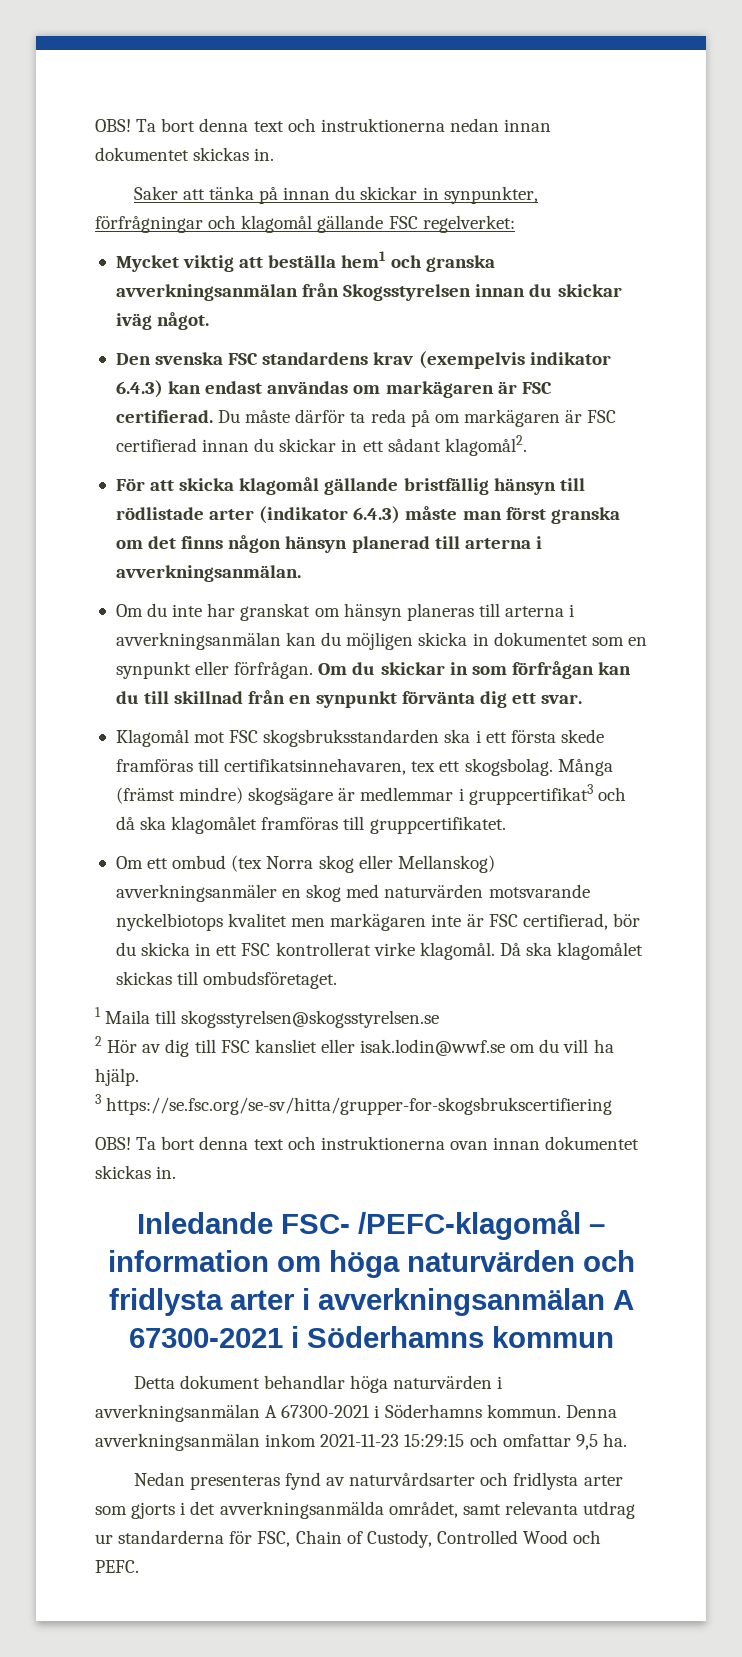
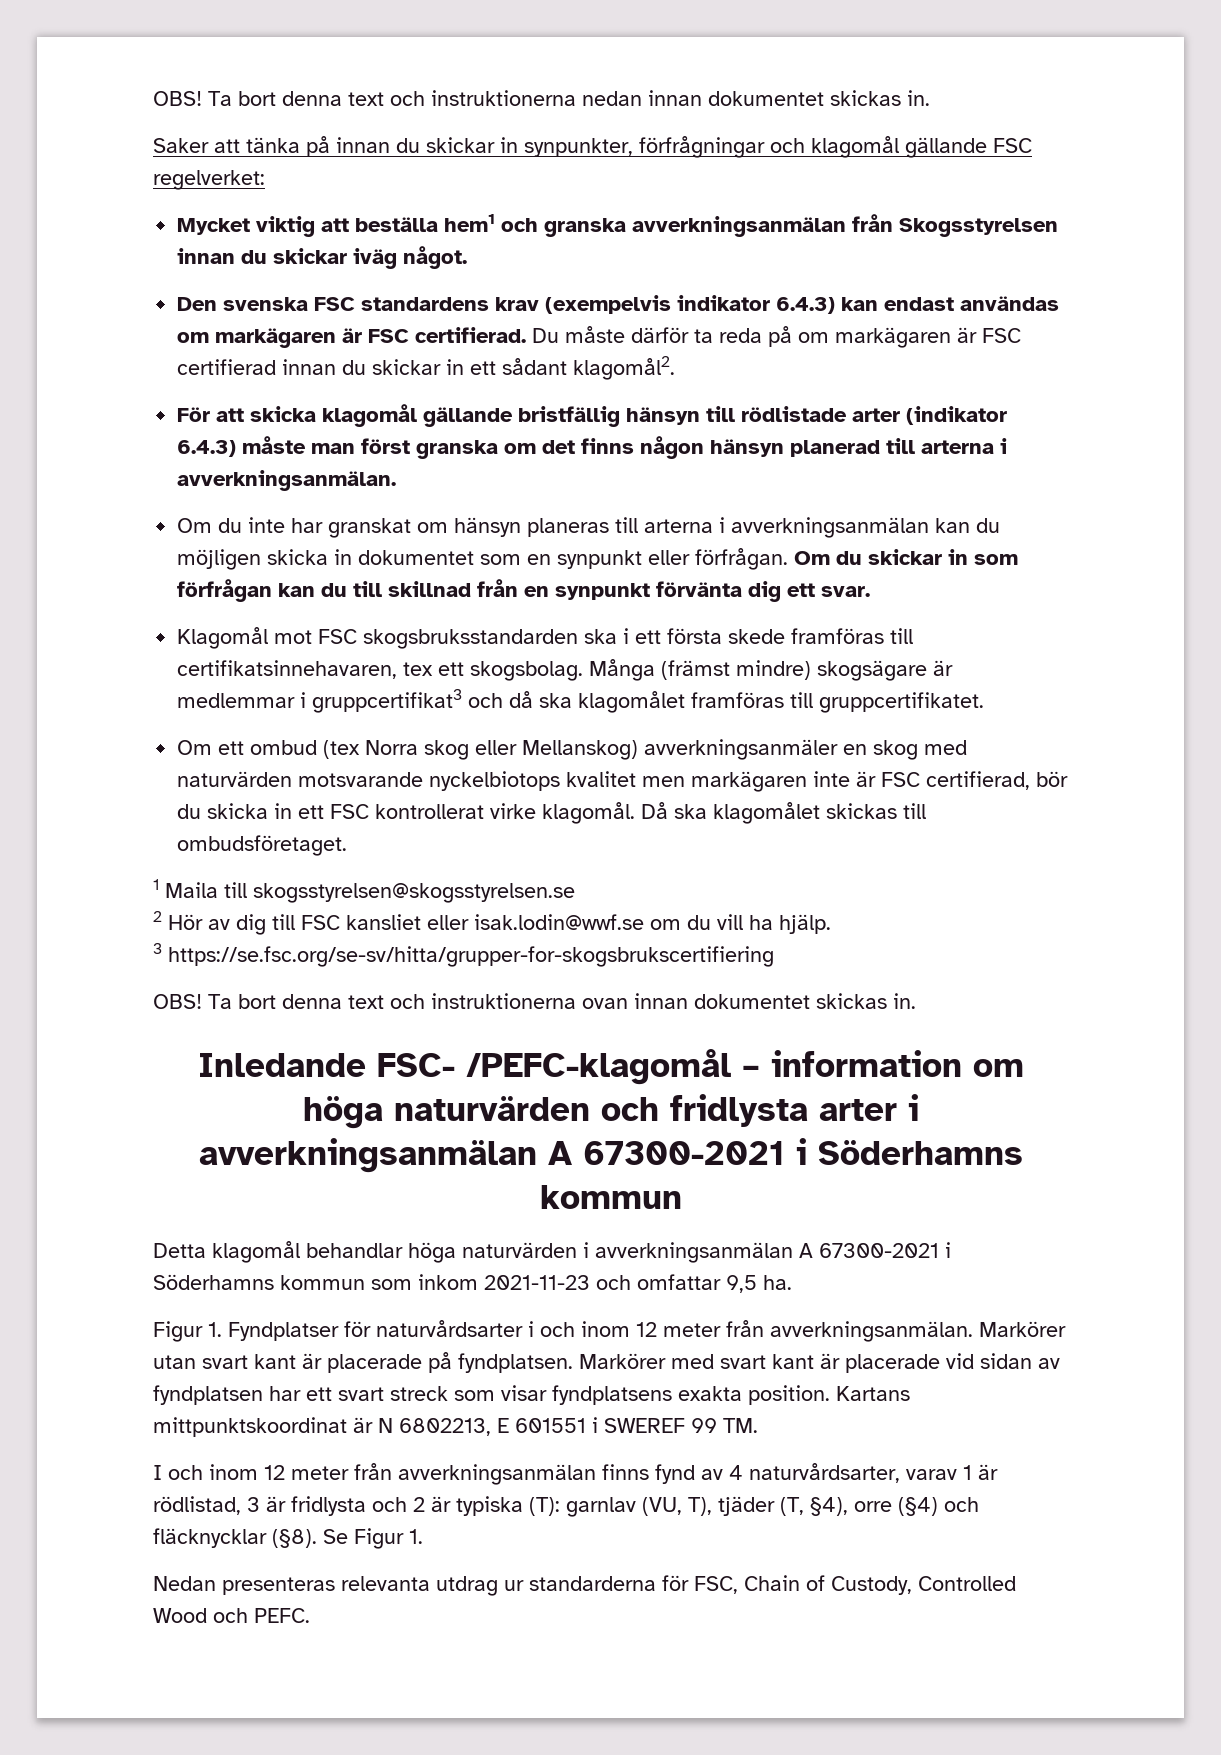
[179,1375,260,1389] dokument -> [212,1241,300,1263] klagomål
[486,1404,617,1418] [95,1433,260,1451] kommun. Denna avverkningsanmälan -> [280,1275,412,1290] kommun som
[404,1434,465,1447] 15:29:15 -> (590, 1282) none
[133,1472,623,1490] [95,1501,501,1519] Nedan presenteras fynd av naturvårdsarter och fridlysta arter som gjorts i det avverkningsanmälda området, samt -> [153,1320,1066,1342] [153,1352,1060,1373] [153,1385,910,1405] [153,1417,758,1437] [153,1463,998,1485] [153,1496,979,1517] [153,1528,423,1549] [153,1576,335,1595] Figur 1. Fyndplatser för naturvårdsarter i och inom 12 meter från avverkningsanmälan. Markörer utan svart kant är placerade på fyndplatsen. Markörer med svart kant är placerade vid sidan av fyndplatsen har ett svart streck som visar fyndplatsens exakta position. Kartans mittpunktskoordinat är N 6802213, E 601551 i SWEREF 99 TM. // I och inom 12 meter från avverkningsanmälan finns fynd av 4 naturvårdsarter, varav 1 är rödlistad, 3 är fridlysta och 2 är typiska (T): garnlav (VU, T), tjäder (T, §4), orre (§4) och fläcknycklar (§8). Se Figur 1. // Nedan presenteras

